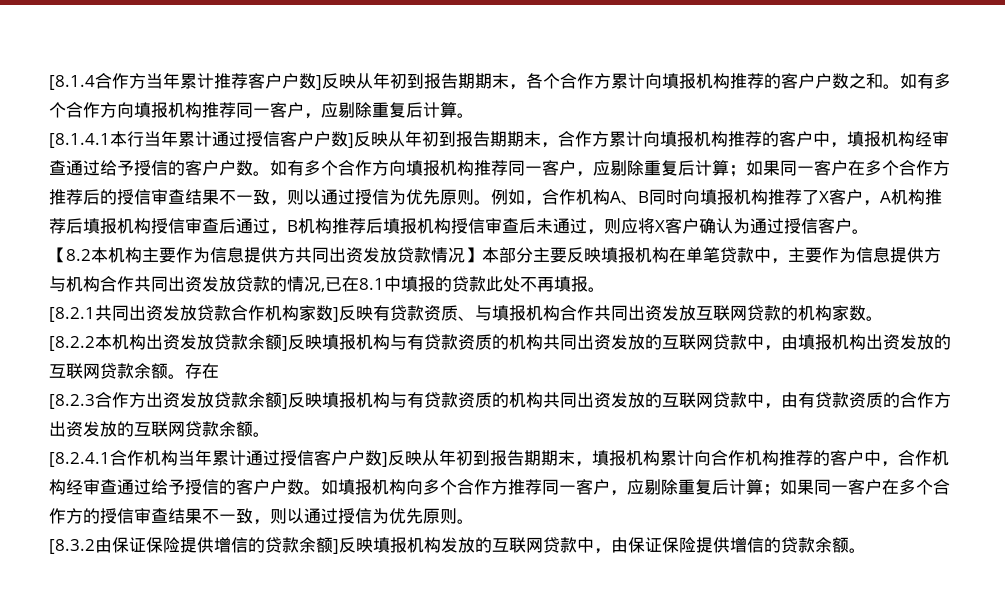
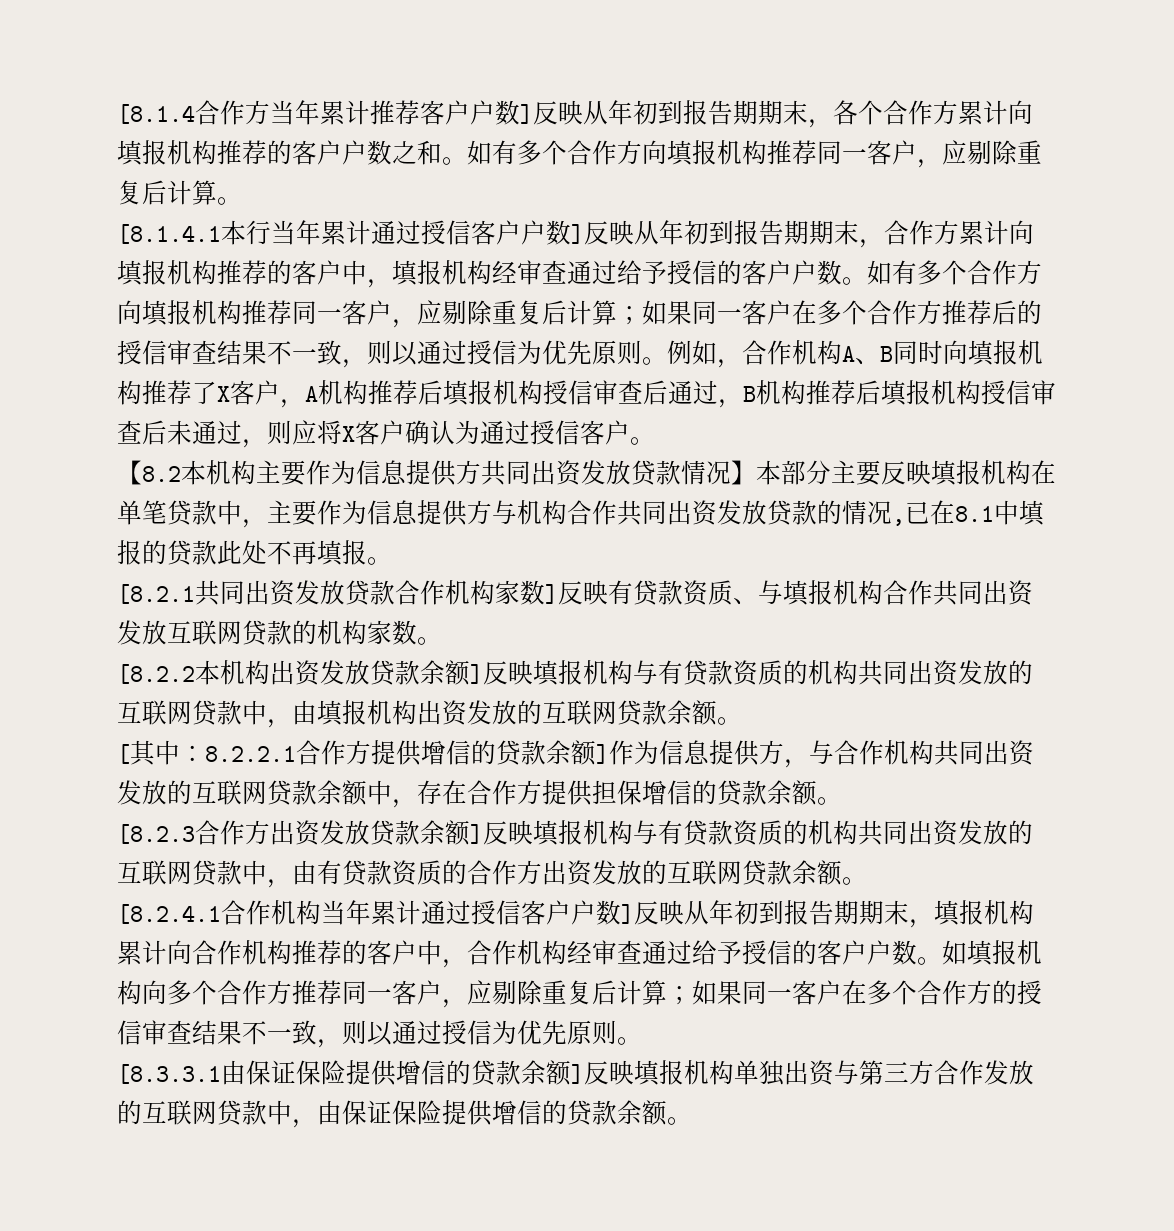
[185,363,219,379] 存在 -> [117,740,1034,768] [117,780,842,808] // [其中：8.2.2.1合作方提供增信的贷款余额]作为信息提供方，与合作机构共同出资发放的互联网贷款余额中，存在合作方提供担保增信的贷款余额。
[49,539,95,554] [8.3.2 -> [117,1064,221,1084] [8.3.3.1
(441, 545) none -> [734,1060,984,1086] 单独出资与第三方合作

